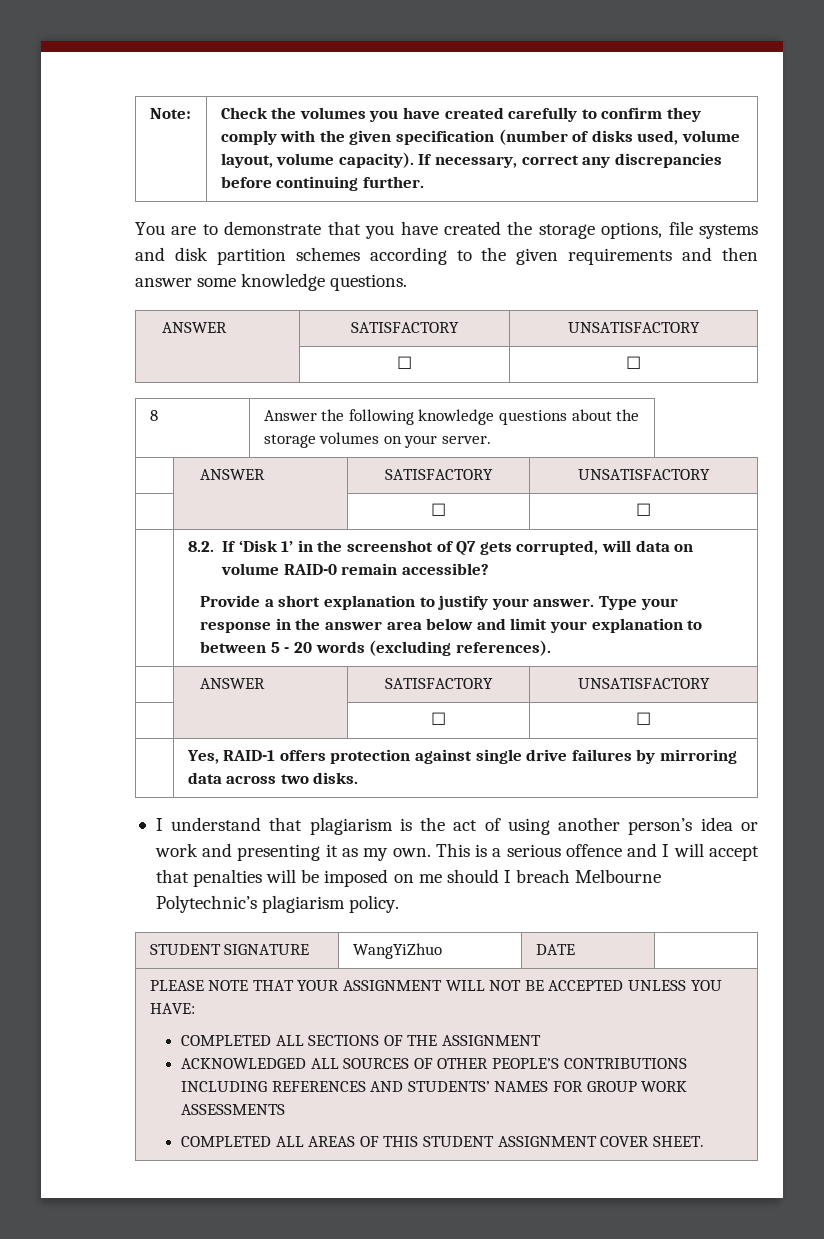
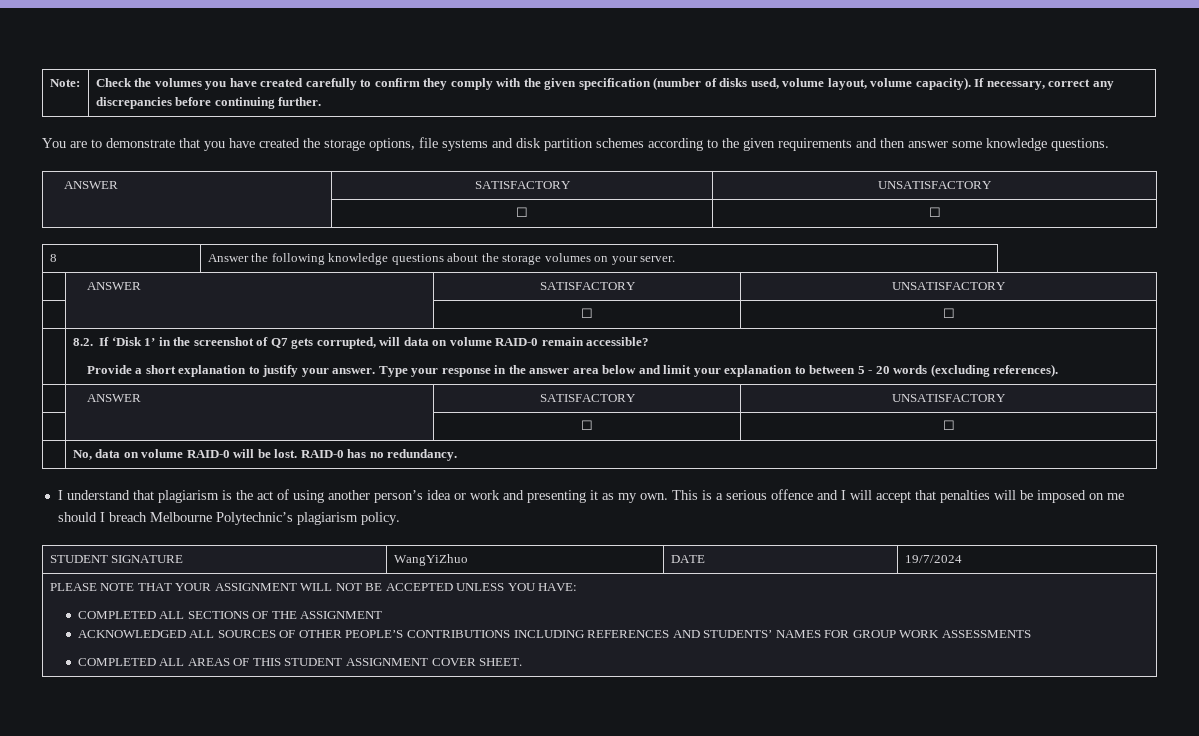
[186,749,737,764] [187,772,359,784] Yes, RAID-1 offers protection against single drive failures by mirroring data across two disks. -> [72,449,458,461] No, data on volume RAID-0 will be lost. RAID-0 has no redundancy.
(575, 949) none -> [904,555,962,563] 19/7/2024

